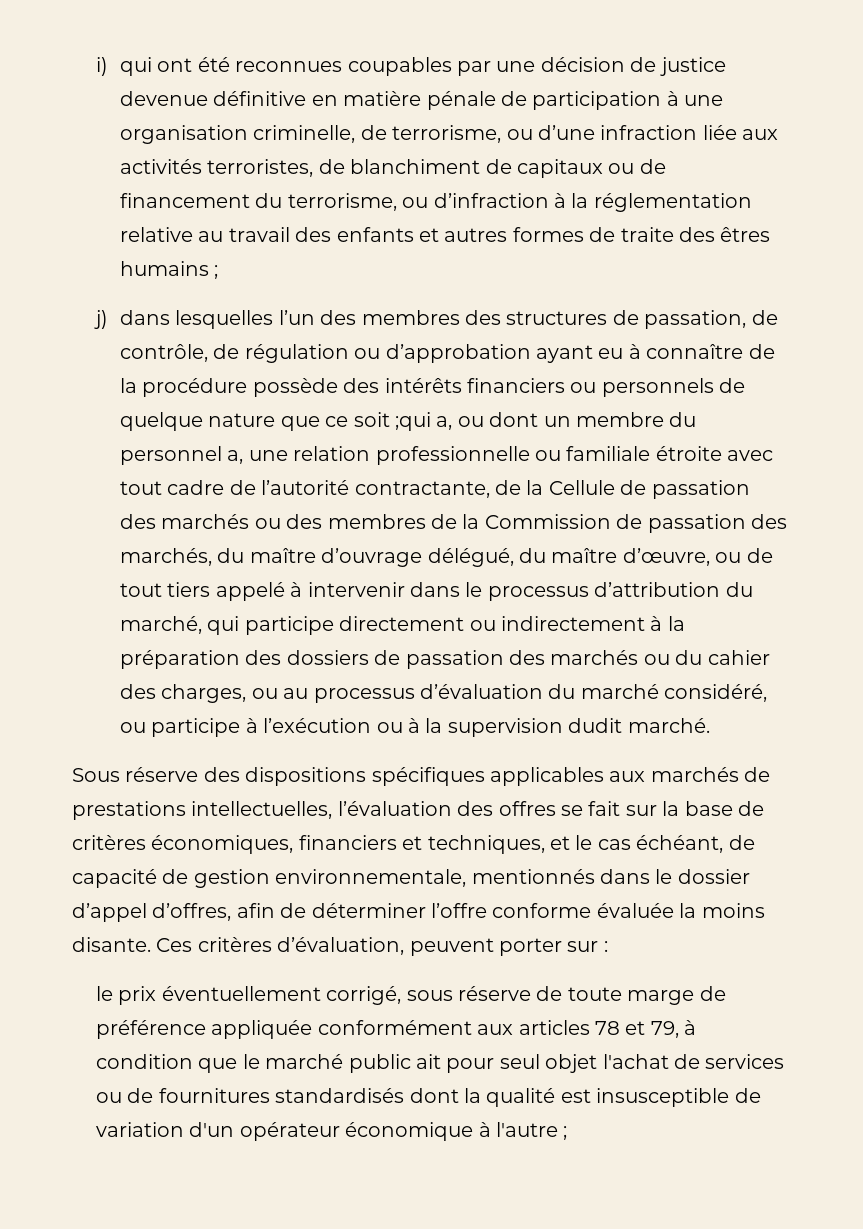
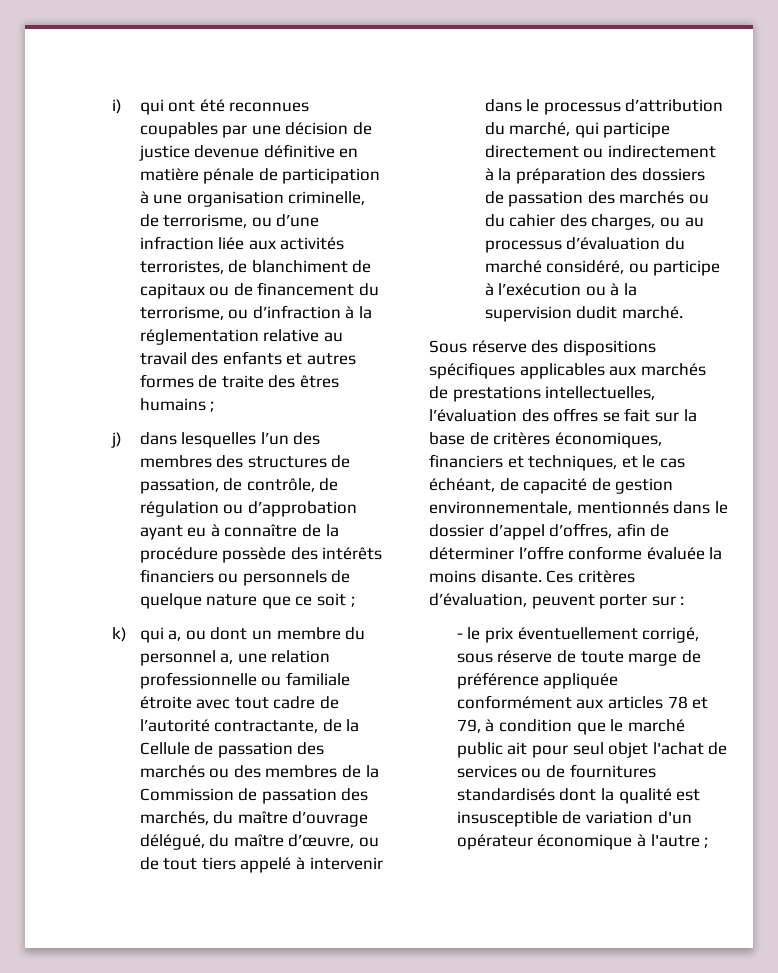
[395,412,432,431] ;qui -> [350,596,355,607] [111,627,164,643] ; // k) qui
(608, 946) none -> [456,633,463,639] -

